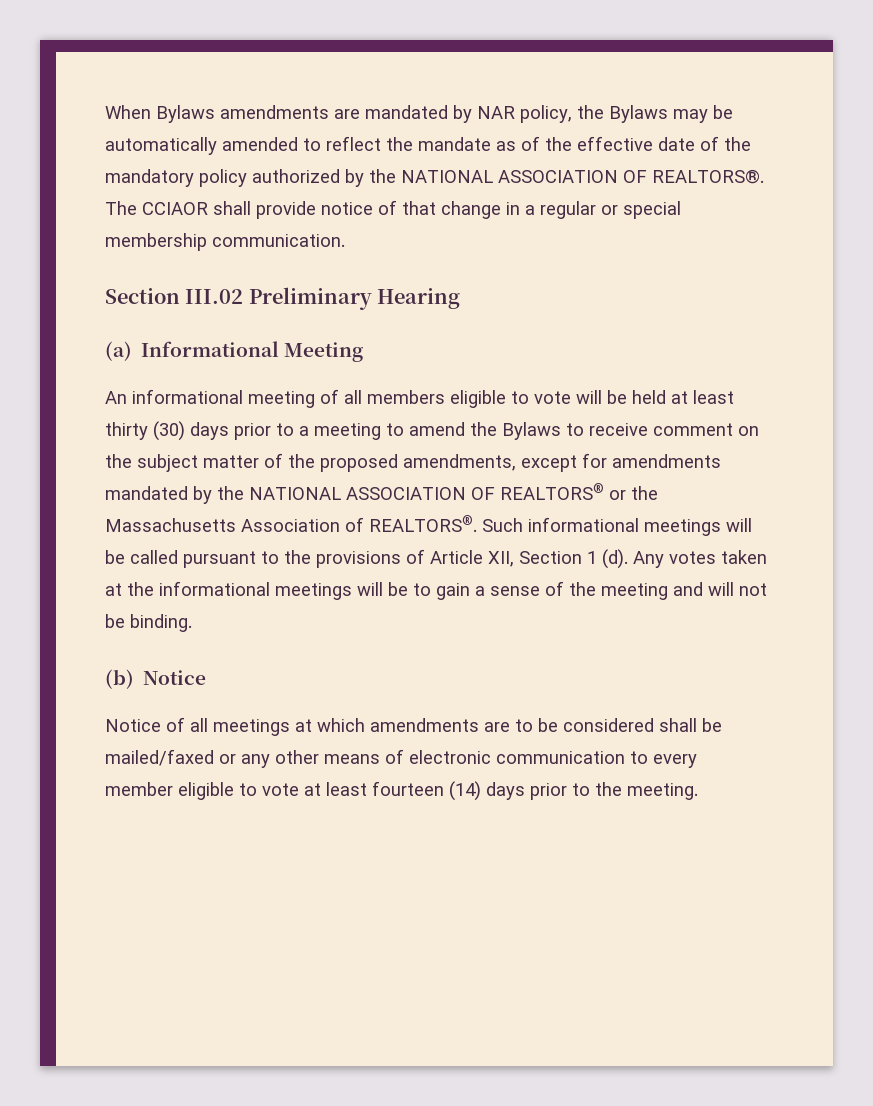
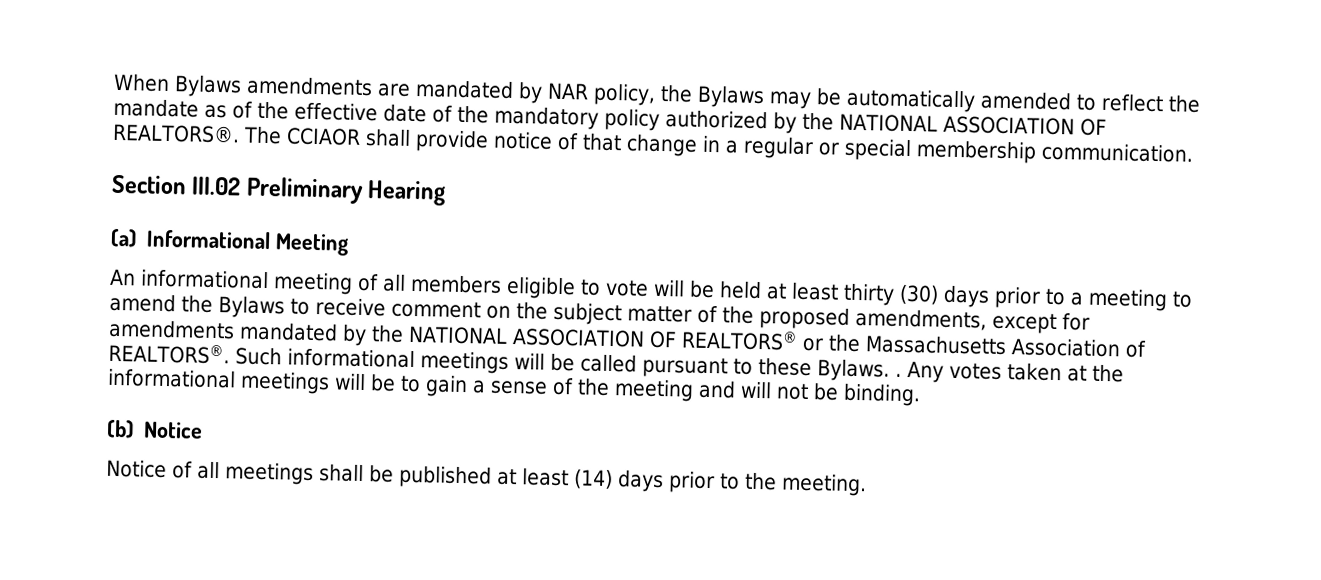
[284,549,628,569] the provisions of Article XII, Section 1 (d). -> [757,357,902,382] these Bylaws. .
[295,718,722,732] [105,749,697,768] [105,781,444,800] at which amendments are to be considered shall be mailed/faxed or any other means of electronic communication to every member eligible to vote at least fourteen -> [319,464,569,489] shall be published at least

